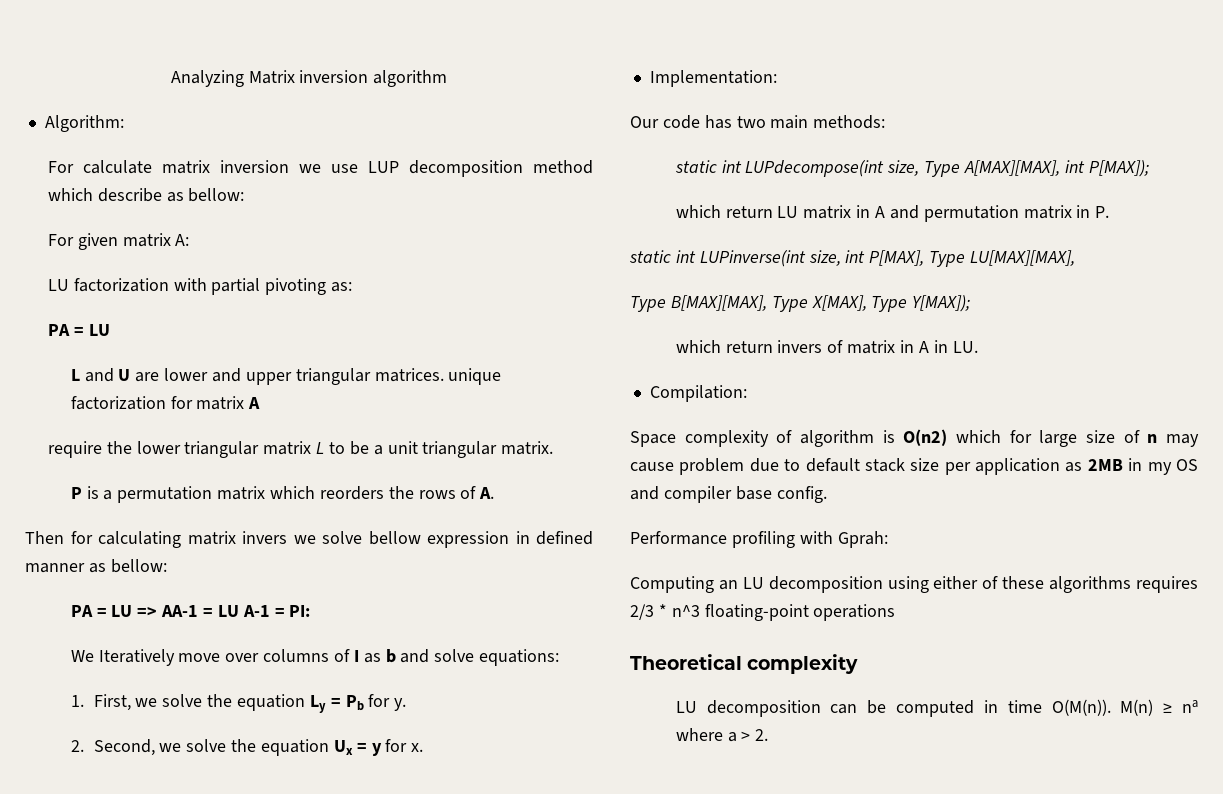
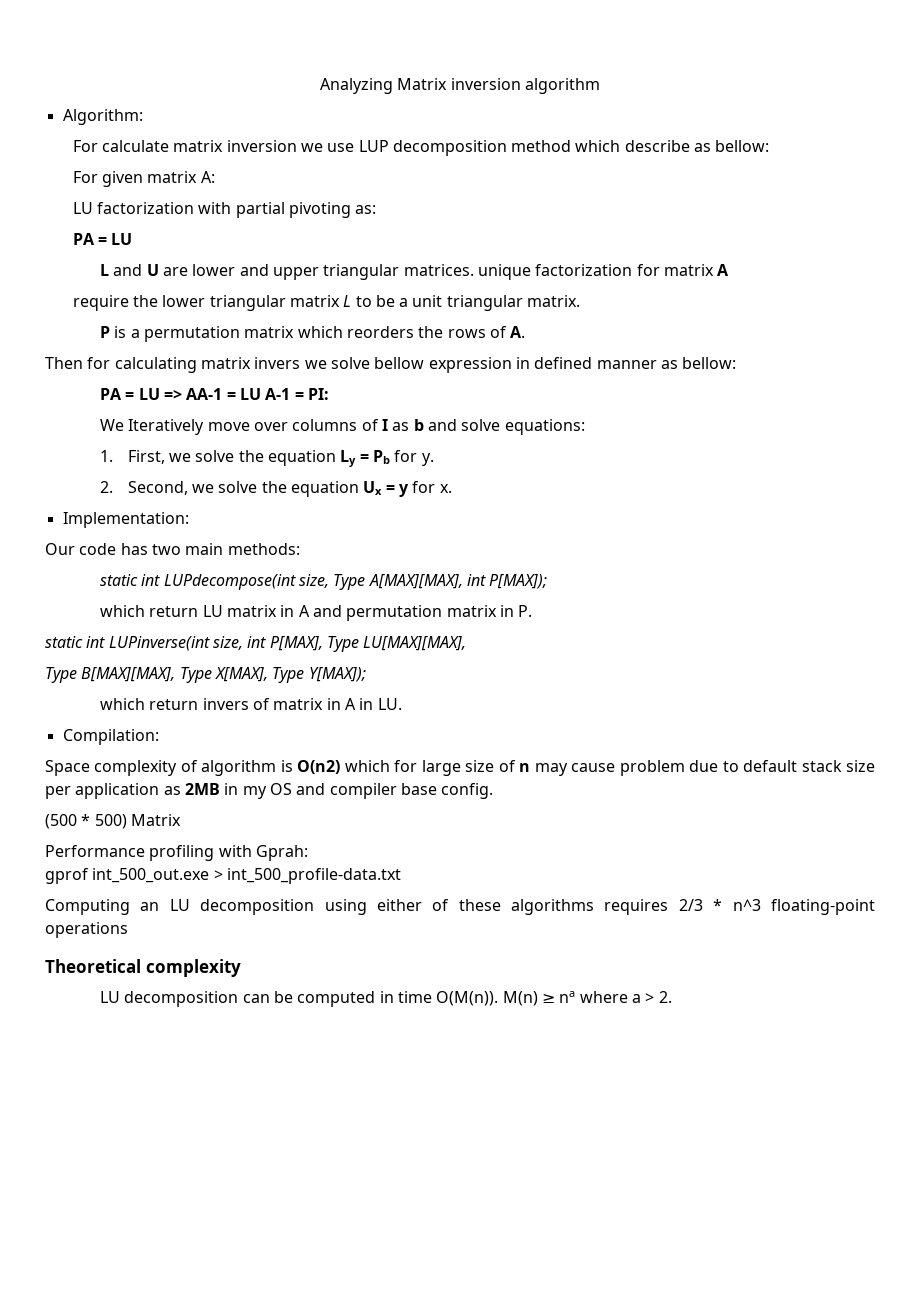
(827, 494) none -> [45,814,181,829] // (500 * 500) Matrix
(888, 539) none -> [45,868,401,884] // gprof int_500_out.exe > int_500_profile-data.txt

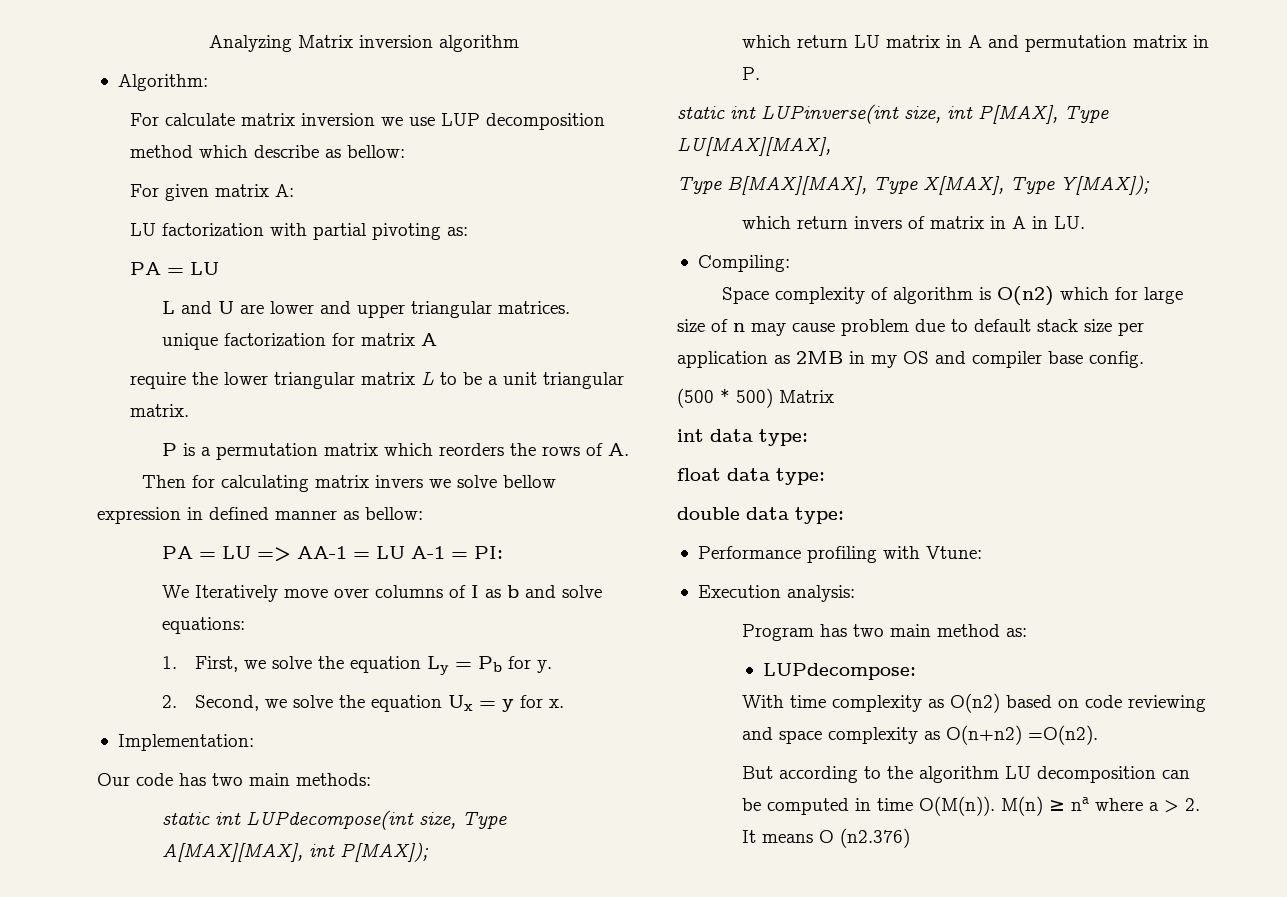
[62,729,159,745] Compilation: -> [697,255,790,272] Compiling:
[45,845,308,861] [45,868,401,884] [45,899,875,915] [45,922,128,938] [45,959,241,977] Performance profiling with Gprah: // gprof int_500_out.exe > int_500_profile-data.txt // Computing an LU decomposition using either of these algorithms requires 2/3 * n^3 floating-point operations // Theoretical complexity // -> [677,429,808,446] [677,468,825,485] [677,507,844,524] [697,546,982,563] [697,585,855,602] [742,624,1028,641] [762,663,916,680] [742,693,1207,713] [742,725,1099,745] [742,766,1000,783] int data type: // float data type: // double data type: // Performance profiling with Vtune: // Execution analysis: // Program has two main method as: // LUPdecompose: // With time complexity as O(n2) based on code reviewing and space complexity as O(n+n2) =O(n2). // But according to the algorithm
(672, 997) none -> [742,828,911,848] It means O (n2.376)

